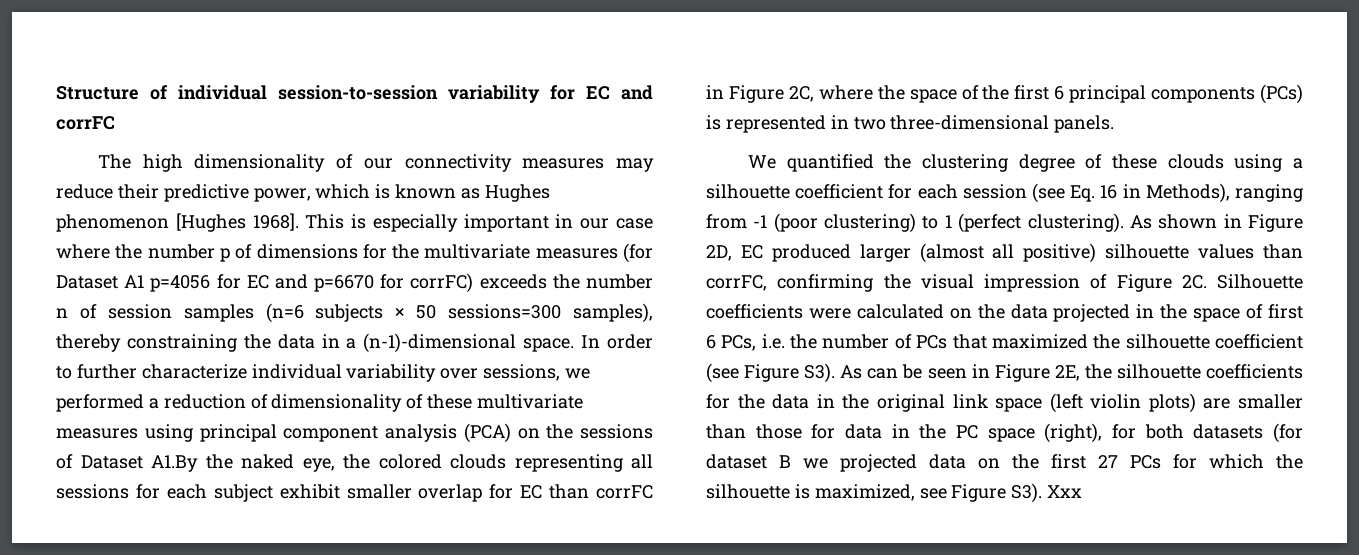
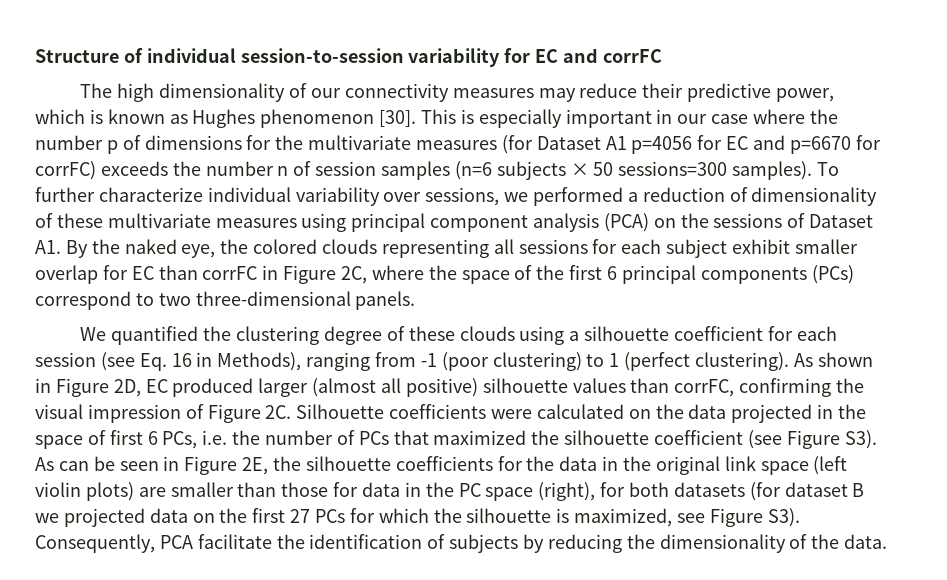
[175,213,299,232] [Hughes 1968]. -> [379,110,417,127] [30].
[573,303,654,323] [56,333,654,353] [56,366,72,379] samples), thereby constraining the data in a (n-1)-dimensional space. In order to -> [732,161,840,180] samples). To
[151,455,198,472] A1.By -> [35,240,88,258] A1. By
[706,115,849,133] is represented in -> [35,291,154,310] correspond to
[1047,485,1083,498] Xxx -> [35,534,888,553] Consequently, PCA facilitate the identification of subjects by reducing the dimensionality of the data.

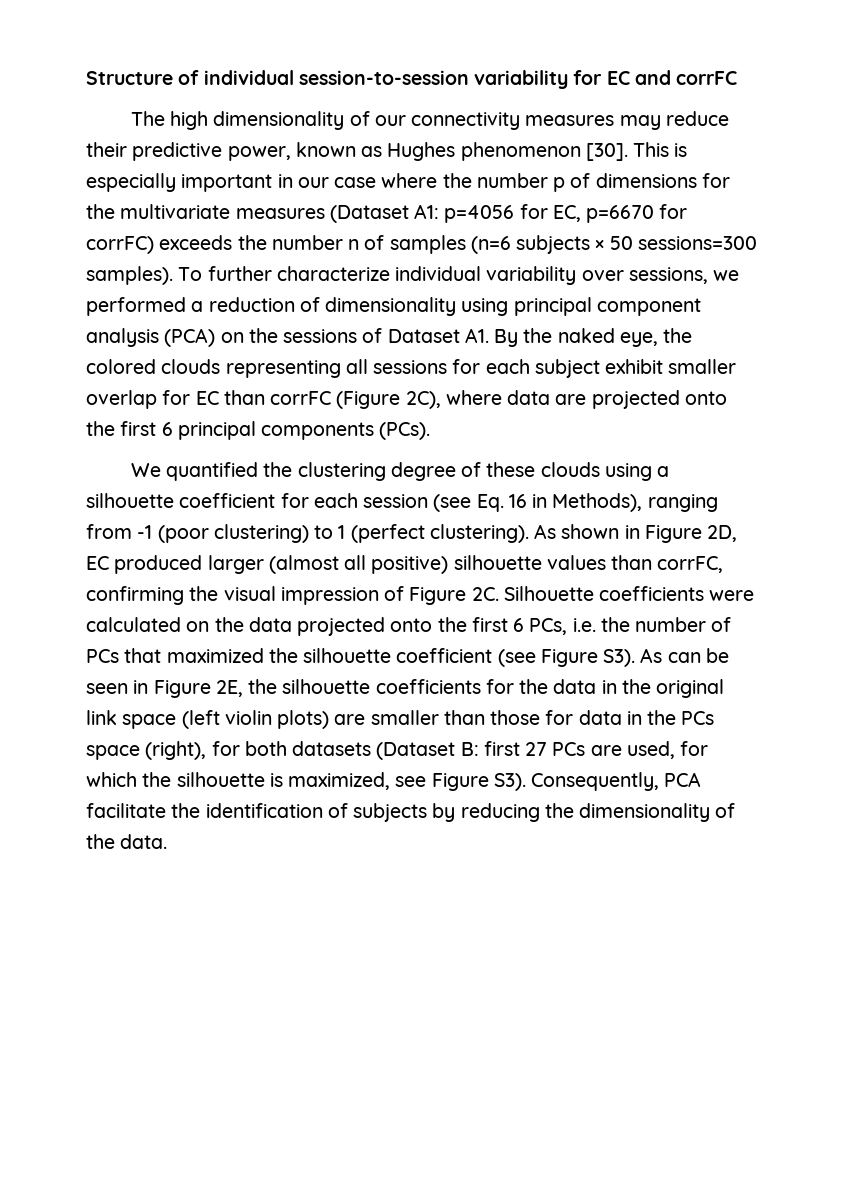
[35,109,103,124] which is -> (291, 153) none
[501,135,786,154] (for Dataset A1 p=4056 for EC and -> [329,204,581,223] (Dataset A1: p=4056 for EC,
[315,161,377,176] session -> (385, 242) none
[35,213,297,228] of these multivariate measures -> (457, 306) none
[262,265,533,284] in Figure 2C, where the space of -> [336,390,727,409] (Figure 2C), where data are projected onto
[811,265,854,284] [35,291,416,310] (PCs) correspond to two three-dimensional panels. -> [379,422,431,440] (PCs).
[817,404,867,419] [35,430,106,449] in the space of -> [390,617,467,632] onto the
[458,483,481,497] PC -> [681,711,715,725] PCs
[749,482,865,501] [35,508,248,527] (for dataset B we projected data on the -> [376,742,479,760] (Dataset B:
(346, 516) none -> [590,741,675,759] are used,

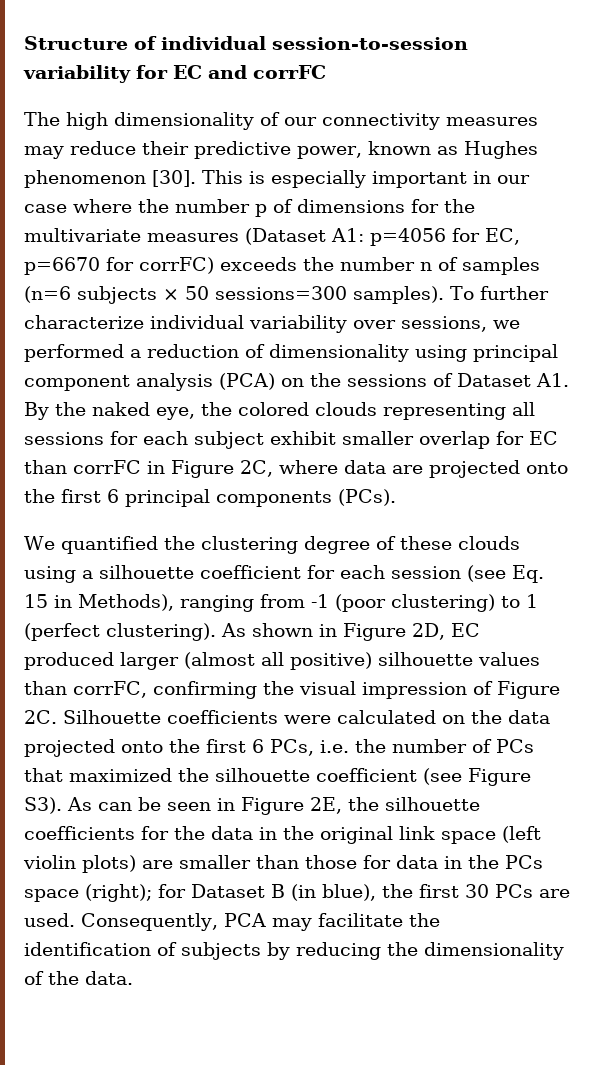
[336,391,441,409] (Figure 2C), -> [147,460,273,478] in Figure 2C,
[508,494,527,508] 16 -> [24,594,48,608] 15
[145,741,709,760] [86,772,526,791] (right), for both datasets (Dataset B: first 27 PCs are used, for which the silhouette is maximized, see Figure S3). -> [85,884,570,902] [24,913,75,927] (right); for Dataset B (in blue), the first 30 PCs are used.
(702, 779) none -> [271,918,312,931] may

